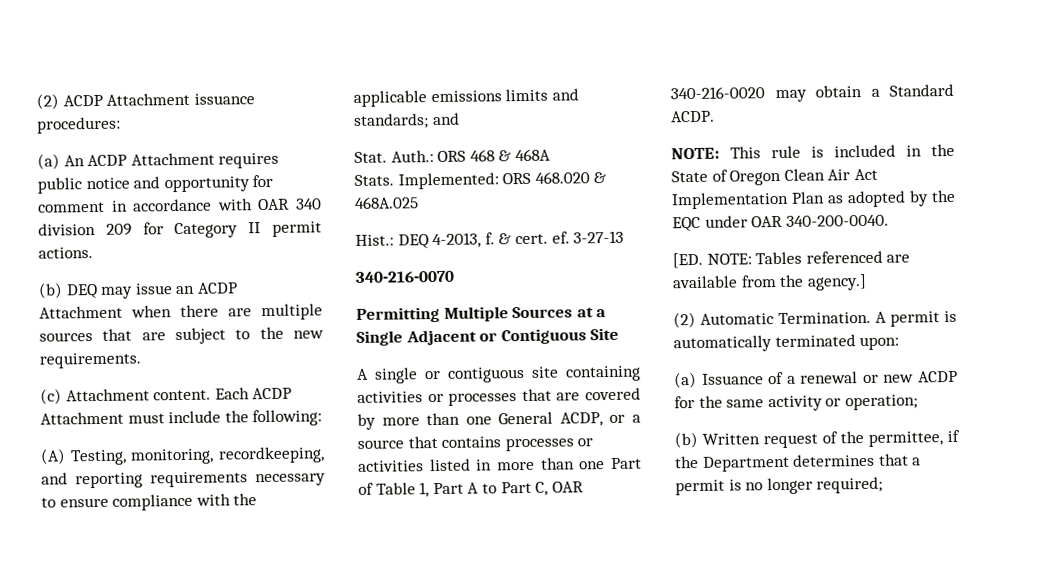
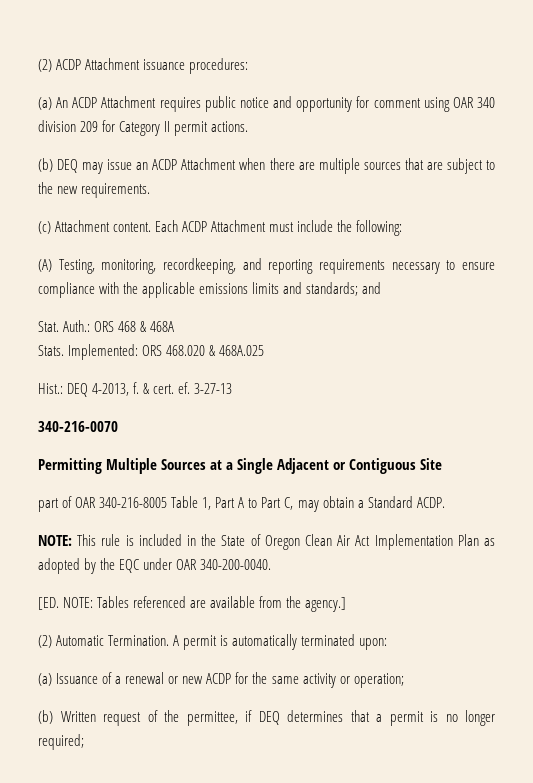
[111,198,253,212] in accordance with -> [423,97,450,112] using
[356,365,641,384] [357,387,641,406] [357,411,641,430] [357,436,594,452] [358,457,642,472] [358,482,374,495] A single or contiguous site containing activities or processes that are covered by more than one General ACDP, or a source that contains processes or activities listed in more than one Part of -> [38,496,168,512] part of OAR 340-216-8005
[551,481,584,493] [670,86,765,100] OAR 340-216-0020 -> (294, 503) none
[675,455,790,472] the Department -> [258,711,280,725] DEQ

